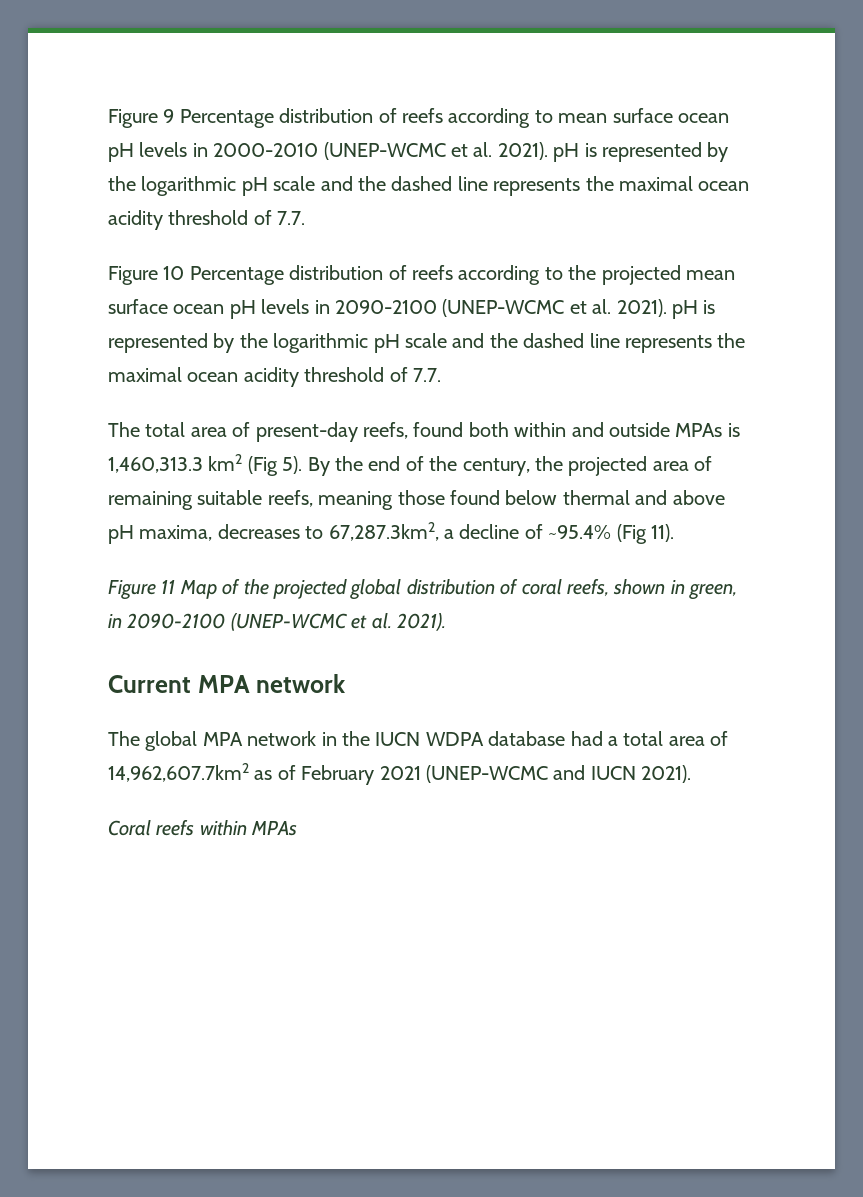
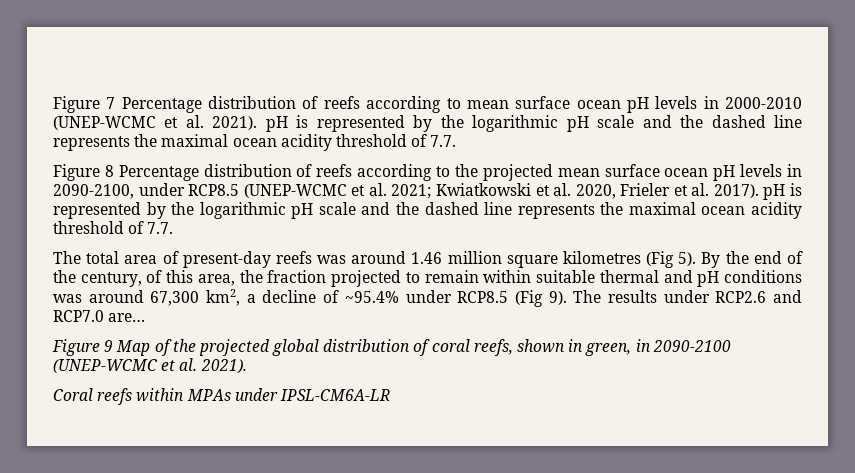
[108,109,175,128] Figure 9 -> [53,96,116,113] Figure 7
[163,266,185,280] 10 -> [104,165,114,177] 8
[335,299,667,317] 2090-2100 (UNEP-WCMC et al. 2021). -> [53,183,759,199] 2090-2100, under RCP8.5 (UNEP-WCMC et al. 2021; Kwiatkowski et al. 2020, Frieler et al. 2017).
[363,422,740,439] [108,454,243,473] reefs, found both within and outside MPAs is 1,460,313.3 km2 -> [275,251,641,268] reefs was around 1.46 million square kilometres
[535,456,713,476] [108,490,725,510] [108,522,674,544] [108,580,176,600] the projected area of remaining suitable reefs, meaning those found below thermal and above pH maxima, decreases to 67,287.3km2, a decline of ~95.4% (Fig 11). // Figure 11 -> [146,270,803,287] [53,289,802,307] [53,310,146,322] [52,339,114,356] of this area, the fraction projected to remain within suitable thermal and pH conditions was around 67,300 km2, a decline of ~95.4% under RCP8.5 (Fig 9). The results under RCP2.6 and RCP7.0 are… // Figure 9
[108,674,346,693] [108,731,729,751] [108,763,692,785] // Current MPA network // The global MPA network in the IUCN WDPA database had a total area of 14,962,607.7km2 as of February 2021 (UNEP-WCMC and IUCN 2021). -> (247, 366) none
(298, 828) none -> [234,388,390,401] under IPSL-CM6A-LR

